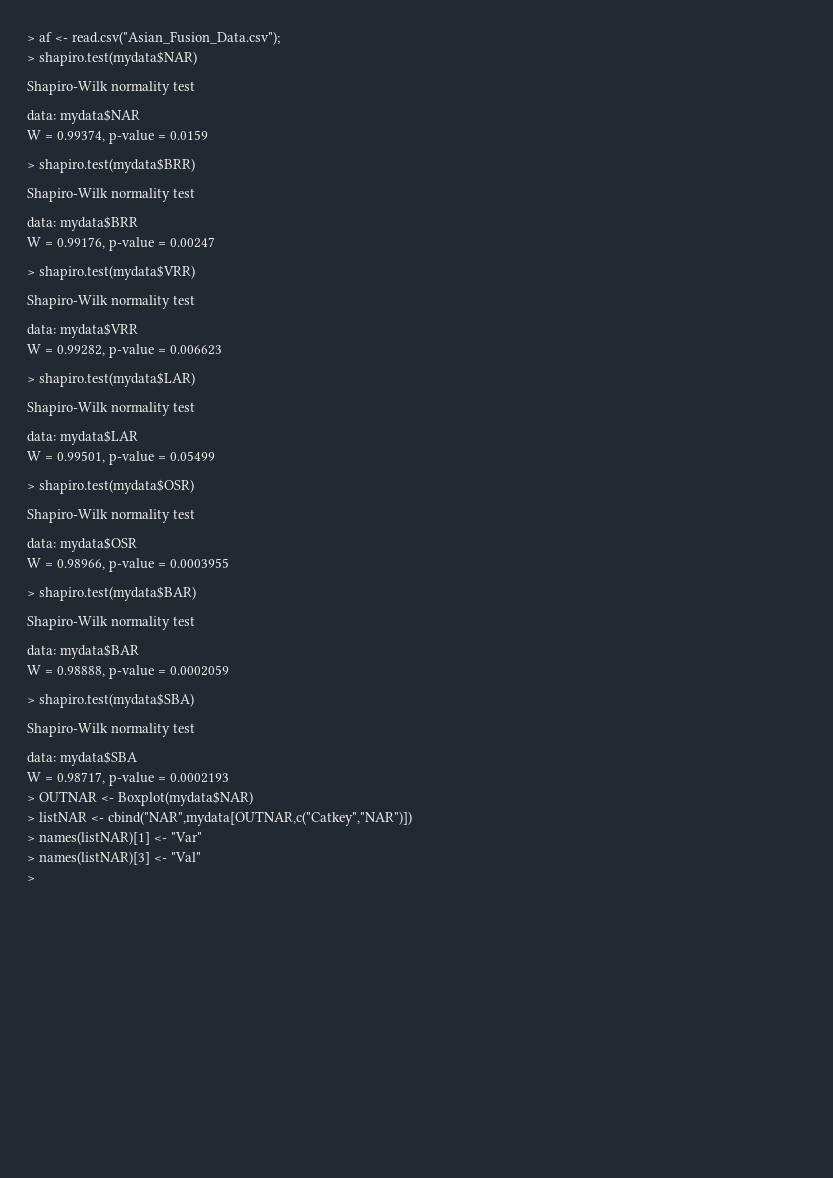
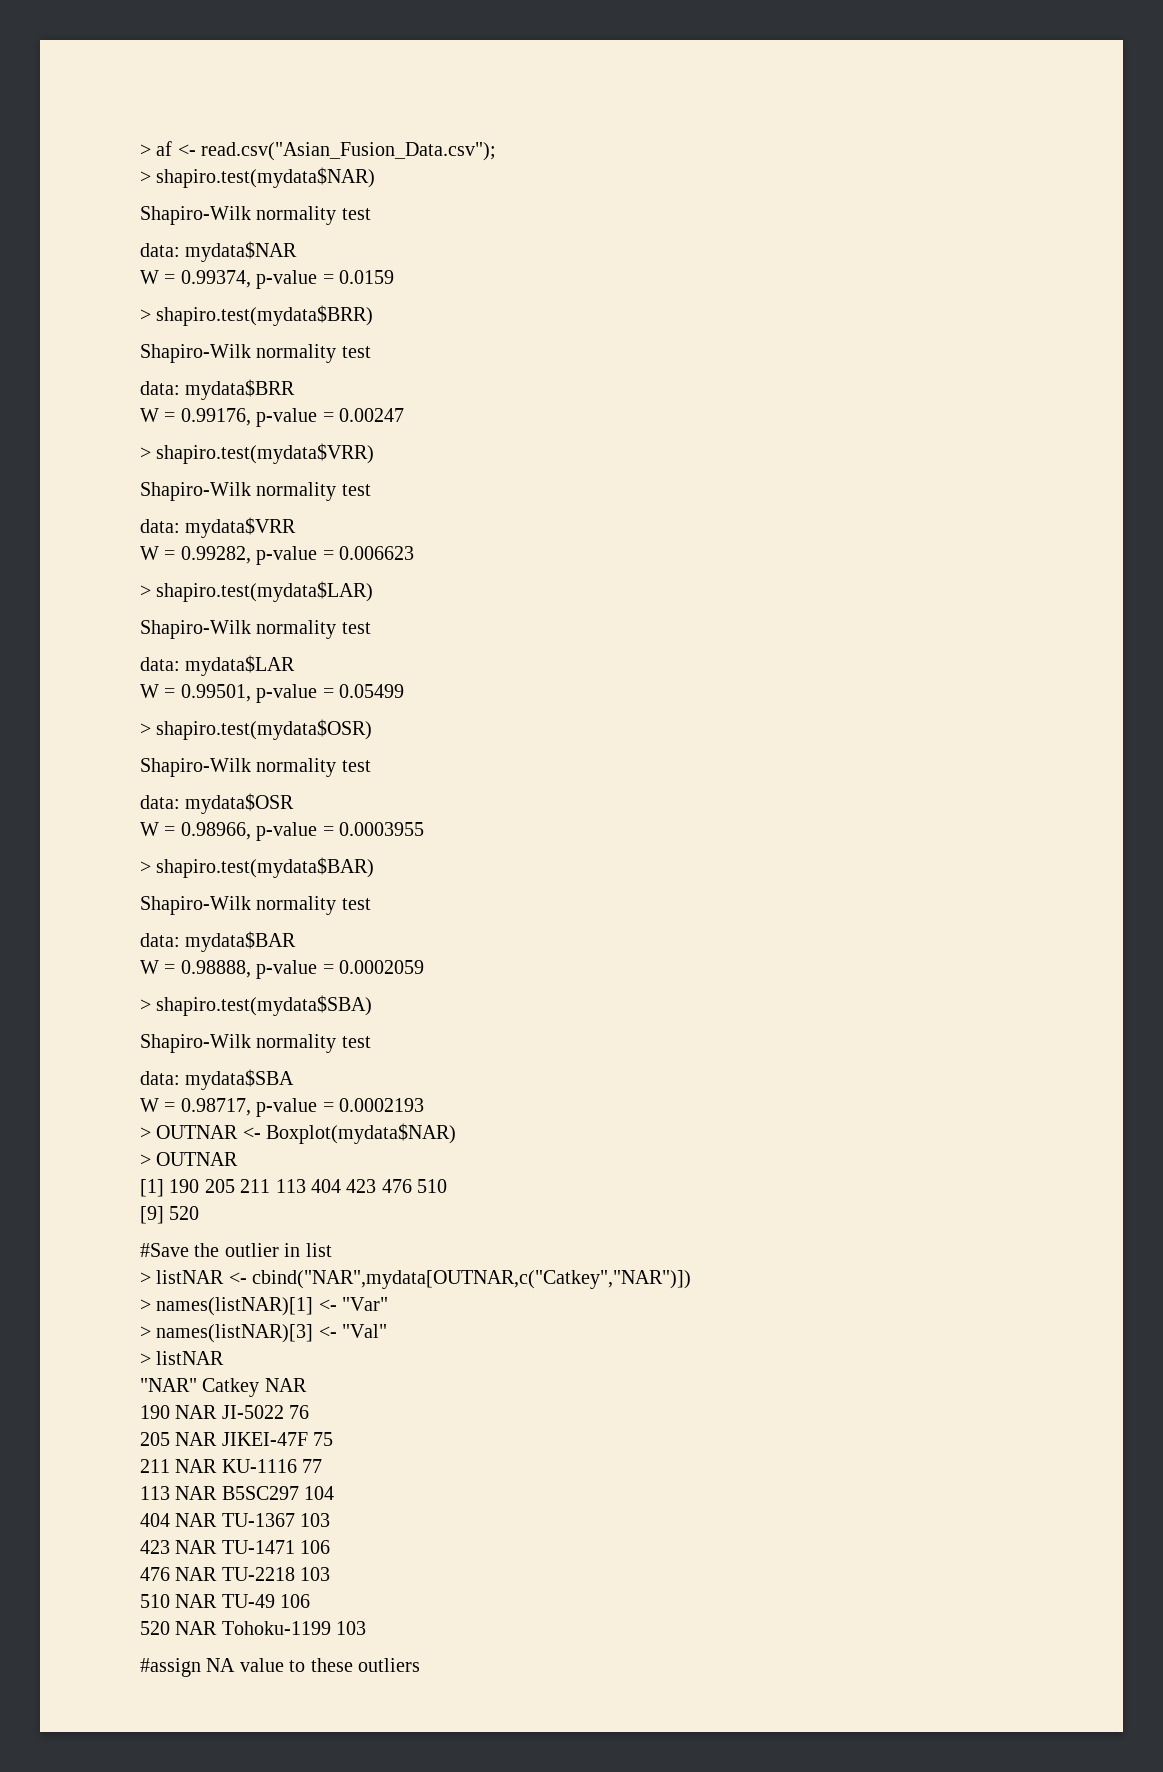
(253, 798) none -> [140,1152,239,1166] [140,1179,448,1197] [140,1206,200,1224] [140,1243,332,1257] // > OUTNAR // [1] 190 205 211 113 404 423 476 510 // [9] 520 // #Save the outlier in list
(35, 879) none -> [156,1351,225,1365] [140,1378,307,1397] [140,1405,310,1419] [140,1432,334,1446] [140,1459,323,1473] [140,1486,335,1500] [140,1513,331,1527] [140,1540,331,1554] [140,1567,331,1581] [140,1594,311,1608] [140,1621,367,1635] [140,1658,420,1677] listNAR // "NAR" Catkey NAR // 190 NAR JI-5022 76 // 205 NAR JIKEI-47F 75 // 211 NAR KU-1116 77 // 113 NAR B5SC297 104 // 404 NAR TU-1367 103 // 423 NAR TU-1471 106 // 476 NAR TU-2218 103 // 510 NAR TU-49 106 // 520 NAR Tohoku-1199 103 // #assign NA value to these outliers

